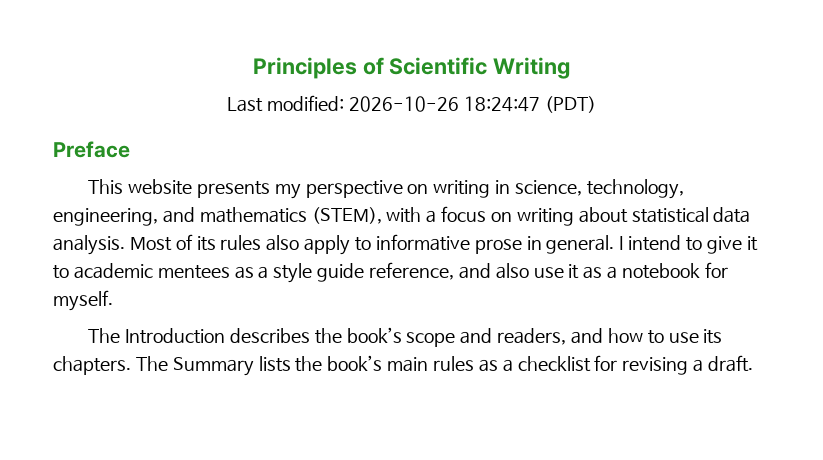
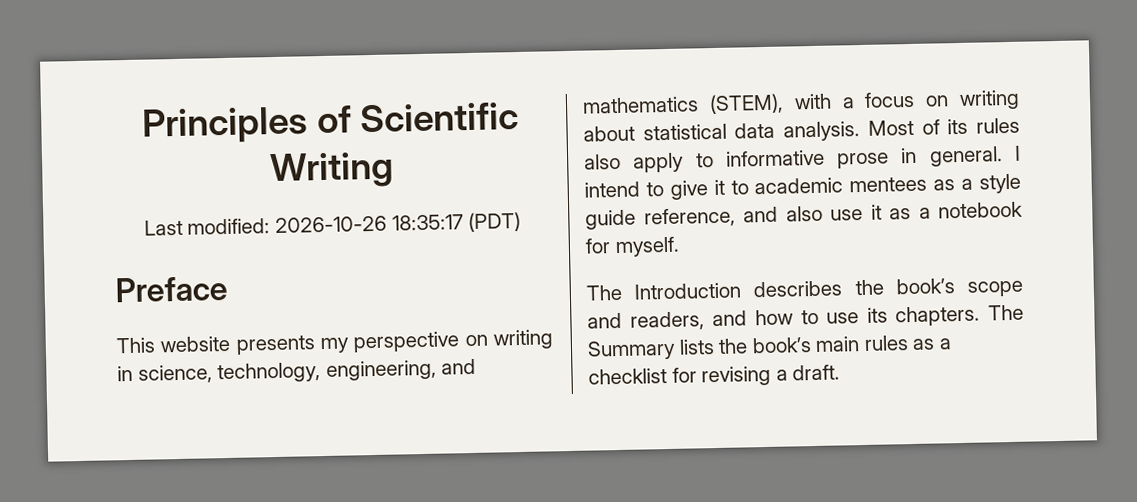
[463,96,540,112] 18:24:47 -> [391,214,464,231] 18:35:17

